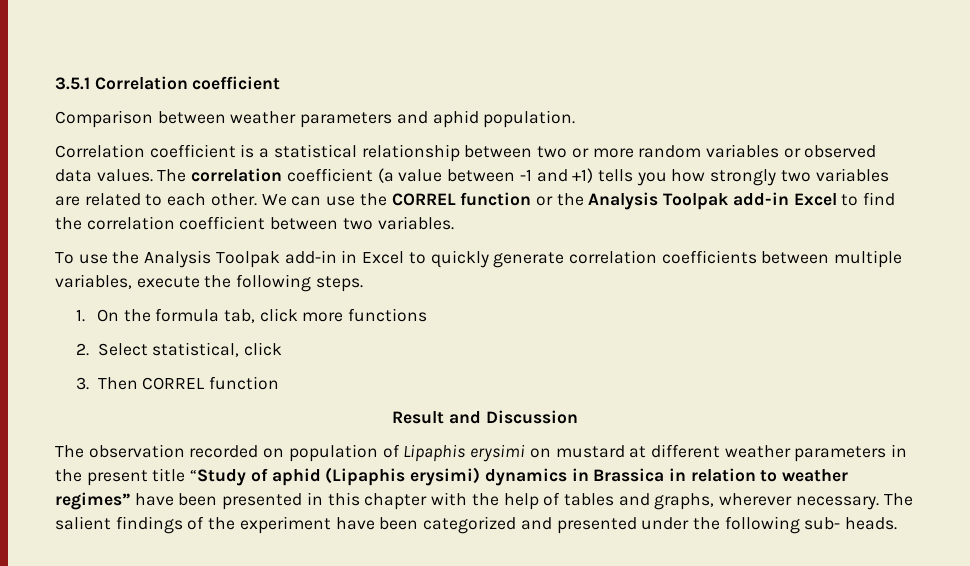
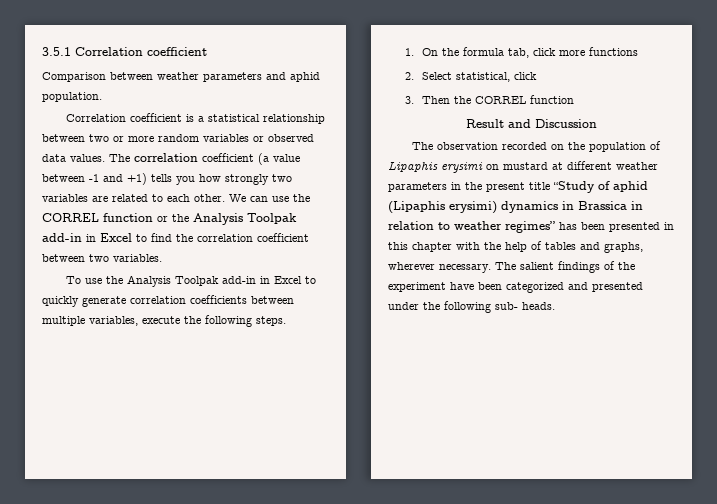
(789, 199) none -> [86,234,96,242] in
(138, 383) none -> [454,96,472,104] the
(285, 453) none -> [568,142,586,150] the
[134,493,174,506] have -> [559,222,577,230] has

